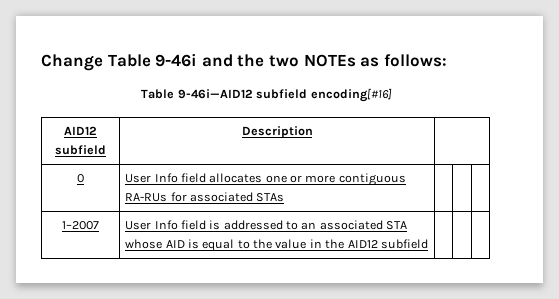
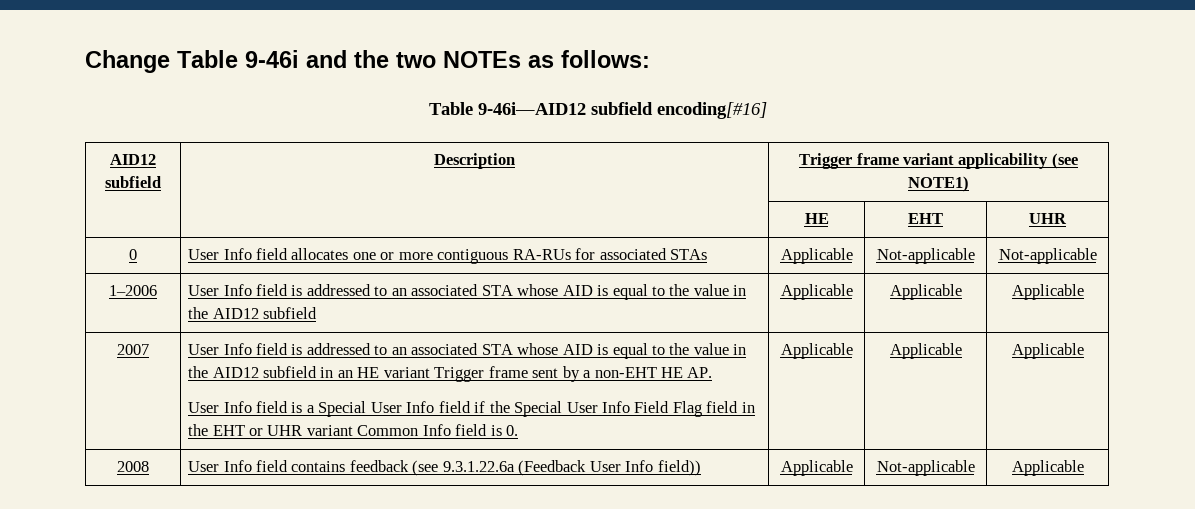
(313, 132) none -> [799,153,1078,169] [908,176,970,192] [804,213,829,224] [908,213,943,224] [1029,213,1067,224] Trigger frame variant applicability (see NOTE1) // | | HE | EHT | UHR
[62,221,99,230] | | // 1–2007 -> [780,248,853,264] [876,248,975,264] [998,248,1097,264] [109,285,157,296] Applicable | Not-applicable | Not-applicable // 1–2006
(428, 244) | | -> [780,284,853,300] [889,284,962,300] [1011,284,1084,300] [117,344,149,355] [188,343,747,359] [188,366,713,382] [188,401,755,417] [188,424,519,436] [780,343,853,359] [889,343,962,359] [1011,343,1084,359] [117,461,149,472] [188,460,701,476] [780,460,853,476] [876,460,975,476] [1011,460,1084,476] Applicable | Applicable | Applicable // 2007 | User Info field is addressed to an associated STA whose AID is equal to the value in the AID12 subfield in an HE variant Trigger frame sent by a non-EHT HE AP. // User Info field is a Special User Info field if the Special User Info Field Flag field in the EHT or UHR variant Common Info field is 0. | Applicable | Applicable | Applicable // 2008 | User Info field contains feedback (see 9.3.1.22.6a (Feedback User Info field)) | Applicable | Not-applicable | Applicable

